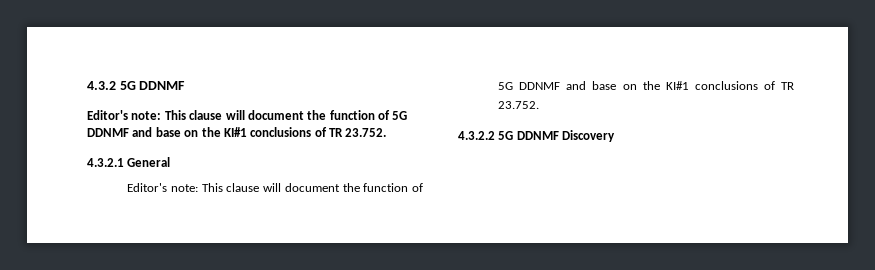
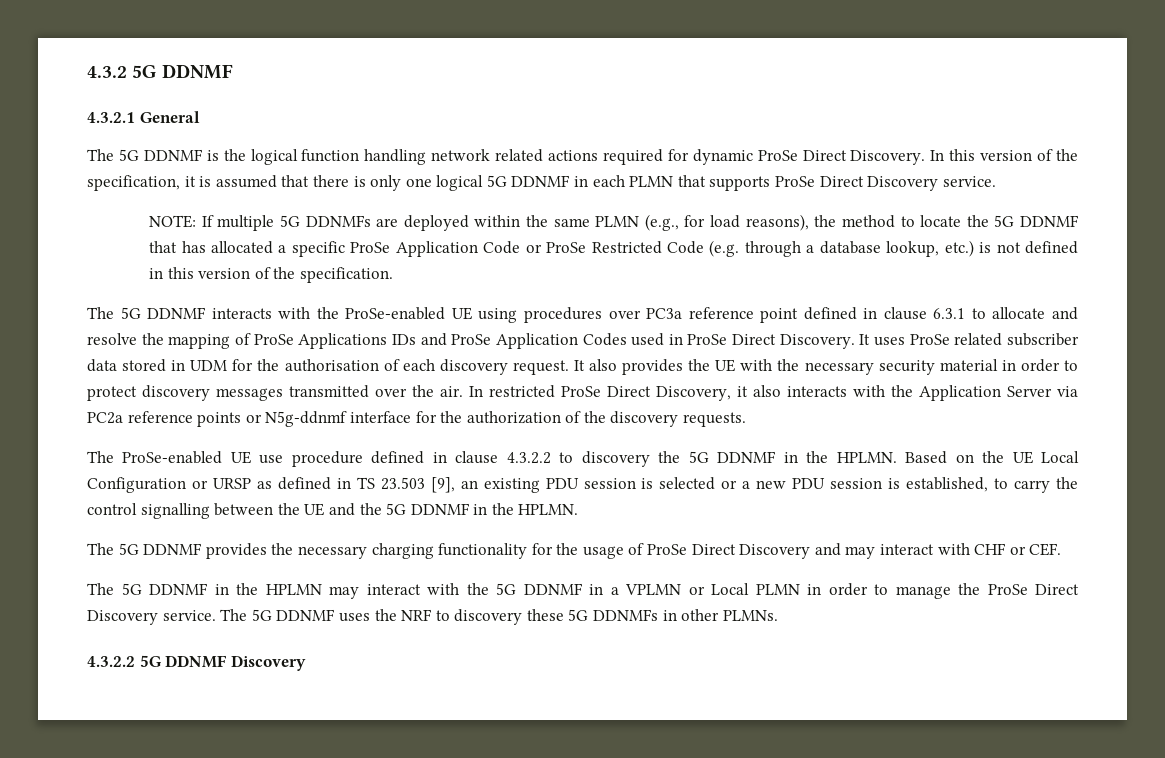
[87,110,408,120] [87,127,387,137] [87,157,171,167] [127,183,424,192] [498,81,794,90] [498,101,540,109] Editor's note: This clause will document the function of 5G DDNMF and base on the KI#1 conclusions of TR 23.752. // 4.3.2.1 General // Editor's note: This clause will document the function of 5G DDNMF and base on the KI#1 conclusions of TR 23.752. -> [87,111,200,123] [87,149,1079,165] [87,175,996,191] [149,214,1079,231] [149,240,1078,257] [149,267,394,283] [87,307,1078,323] [87,333,1079,349] [87,359,1078,375] [87,385,1078,401] [87,411,747,427] [87,451,1079,467] [87,477,1079,493] [87,503,579,519] [87,543,1062,559] [87,583,1079,599] [87,609,778,625] 4.3.2.1 General // The 5G DDNMF is the logical function handling network related actions required for dynamic ProSe Direct Discovery. In this version of the specification, it is assumed that there is only one logical 5G DDNMF in each PLMN that supports ProSe Direct Discovery service. // NOTE: If multiple 5G DDNMFs are deployed within the same PLMN (e.g., for load reasons), the method to locate the 5G DDNMF that has allocated a specific ProSe Application Code or ProSe Restricted Code (e.g. through a database lookup, etc.) is not defined in this version of the specification. // The 5G DDNMF interacts with the ProSe-enabled UE using procedures over PC3a reference point defined in clause 6.3.1 to allocate and resolve the mapping of ProSe Applications IDs and ProSe Application Codes used in ProSe Direct Discovery. It uses ProSe related subscriber data stored in UDM for the authorisation of each discovery request. It also provides the UE with the necessary security material in order to protect discovery messages transmitted over the air. In restricted ProSe Direct Discovery, it also interacts with the Application Server via PC2a reference points or N5g-ddnmf interface for the authorization of the discovery requests. // The ProSe-enabled UE use procedure defined in clause 4.3.2.2 to discovery the 5G DDNMF in the HPLMN. Based on the UE Local Configuration or URSP as defined in TS 23.503 [9], an existing PDU session is selected or a new PDU session is established, to carry the control signalling between the UE and the 5G DDNMF in the HPLMN. // The 5G DDNMF provides the necessary charging functionality for the usage of ProSe Direct Discovery and may interact with CHF or CEF. // The 5G DDNMF in the HPLMN may interact with the 5G DDNMF in a VPLMN or Local PLMN in order to manage the ProSe Direct Discovery service. The 5G DDNMF uses the NRF to discovery these 5G DDNMFs in other PLMNs.

